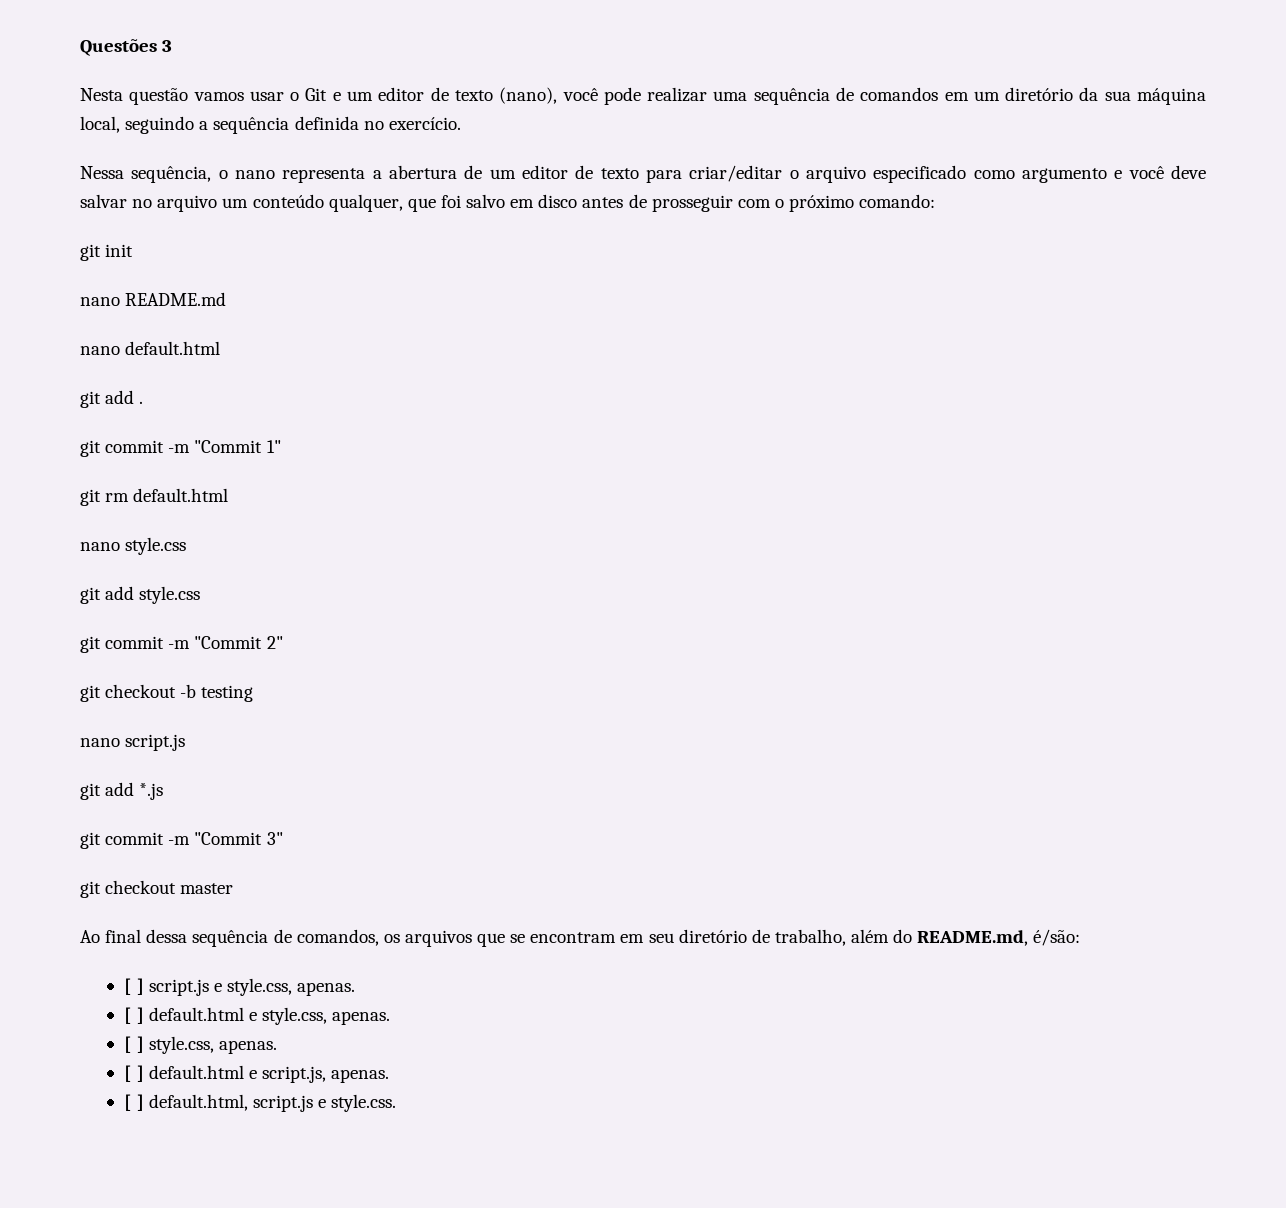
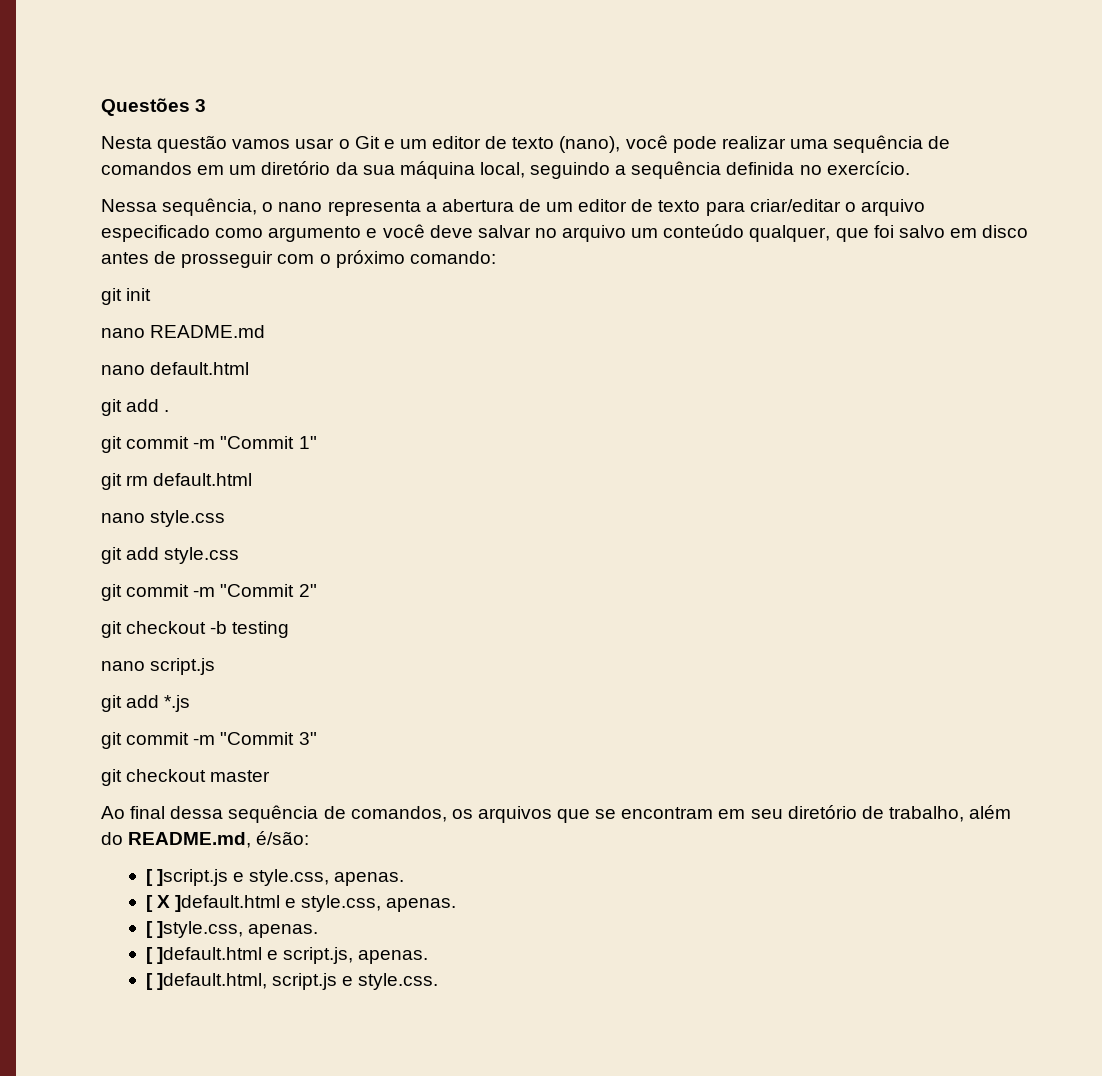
[136,978,356,996] [124,1007,391,1025] [124,1036,277,1054] [124,1065,244,1082] ] script.js e style.css, apenas. // [ ] default.html e style.css, apenas. // [ ] style.css, apenas. // [ ] default.html -> [156,869,405,886] [145,895,457,912] [145,921,318,938] [145,947,262,964] ]script.js e style.css, apenas. // [ X ]default.html e style.css, apenas. // [ ]style.css, apenas. // [ ]default.html
[136,1094,248,1111] ] default.html, -> [156,973,267,990] ]default.html,

